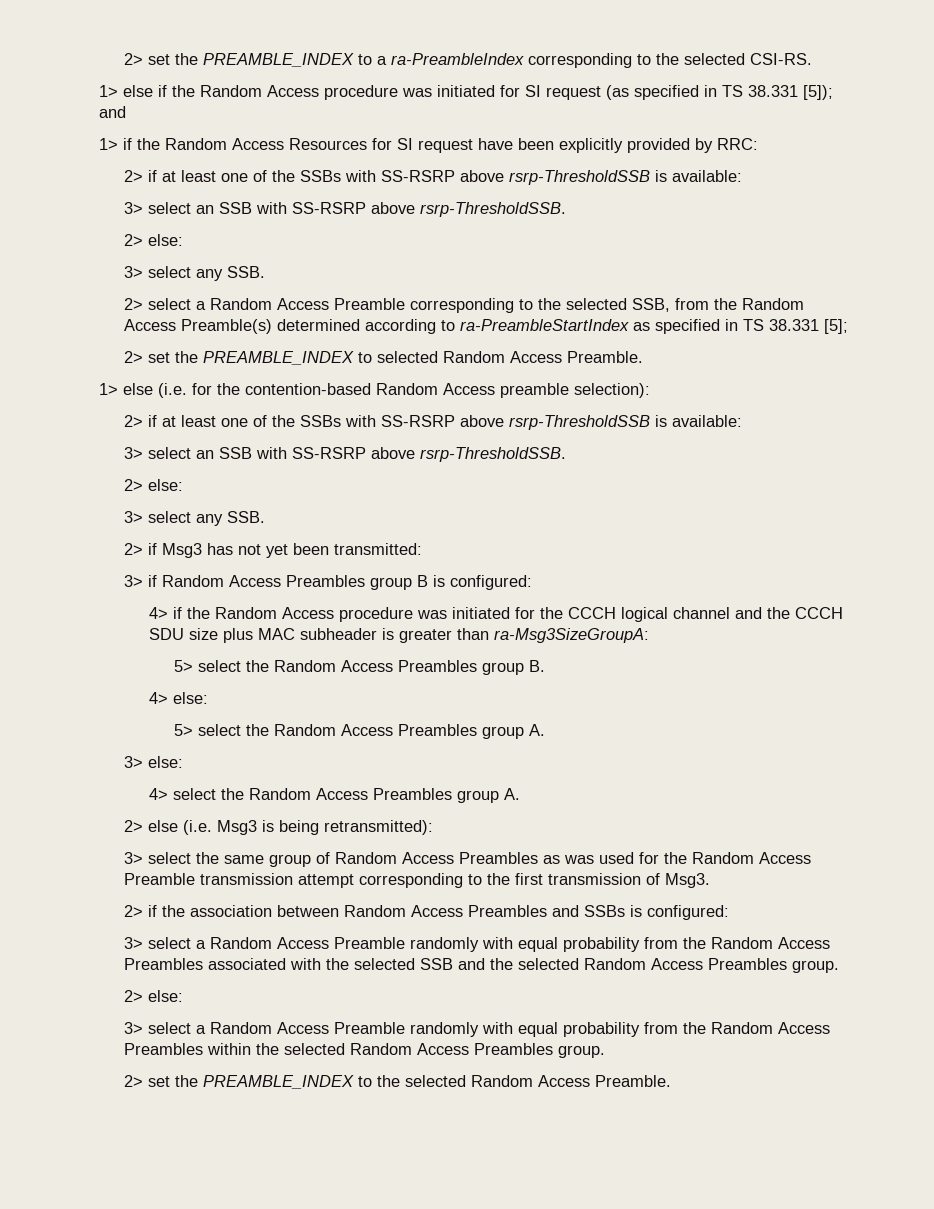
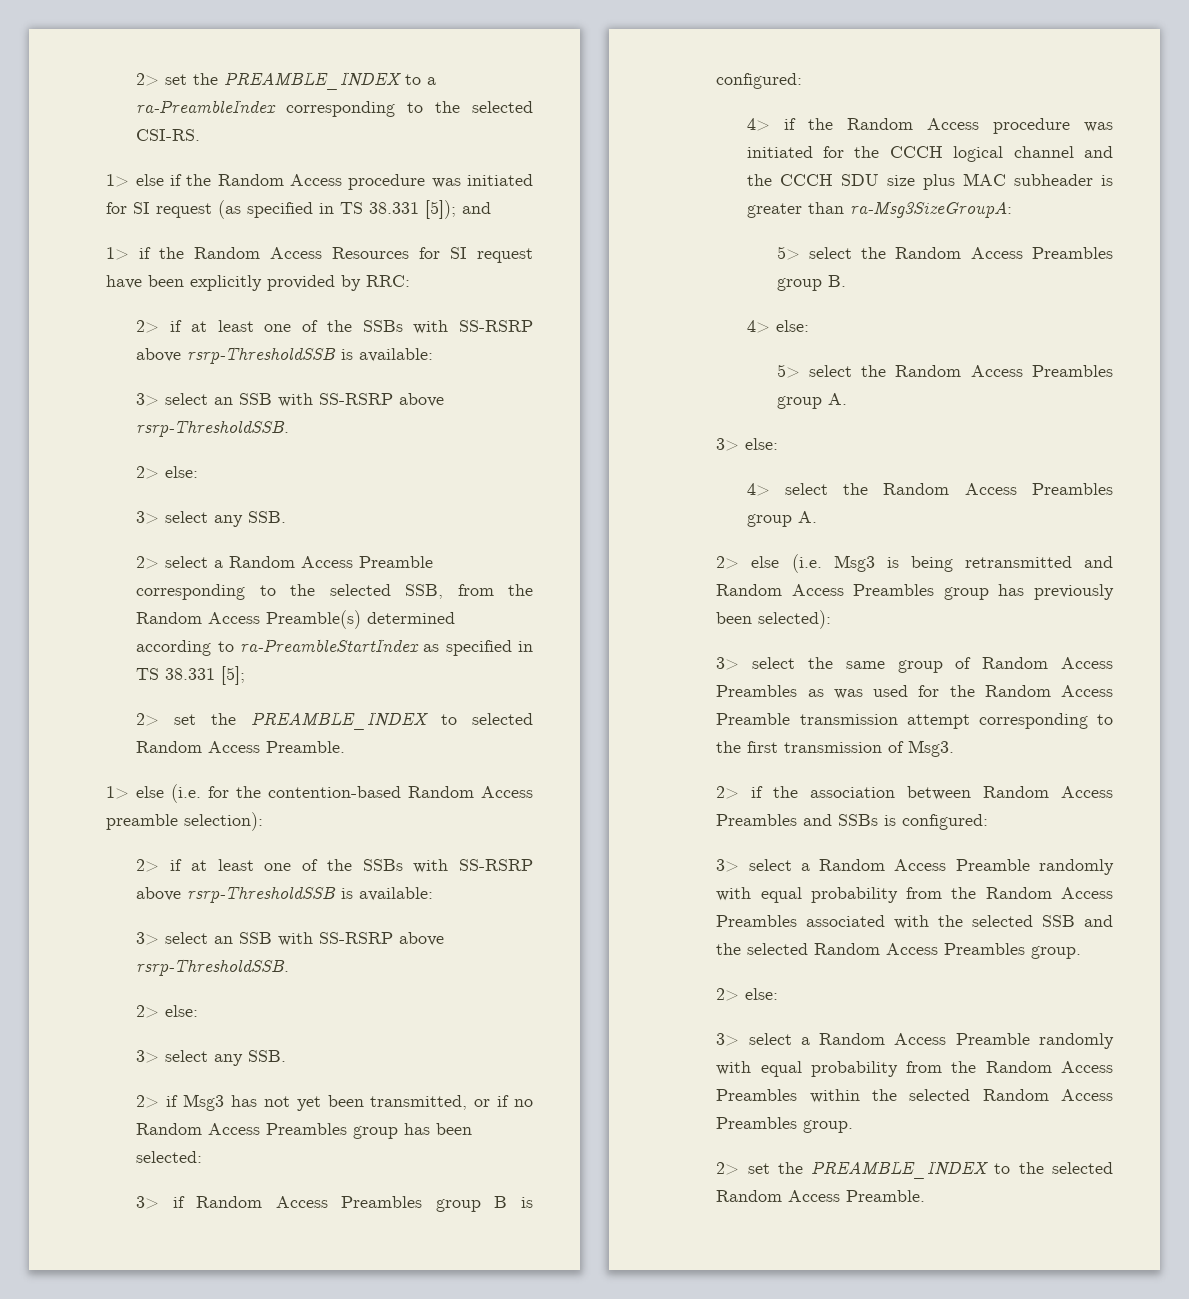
[334,543,423,555] transmitted: -> [370,1095,534,1110] [136,1123,473,1139] [136,1151,203,1163] transmitted, or if no Random Access Preambles group has been selected:
[324,820,434,835] retransmitted): -> [964,556,1113,568] [716,584,1114,600] [716,610,832,629] retransmitted and Random Access Preambles group has previously been selected):

